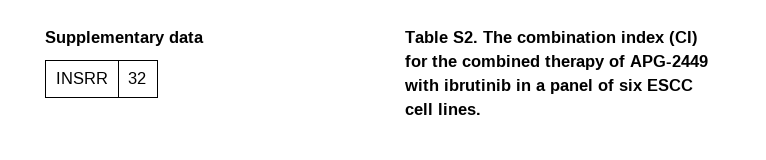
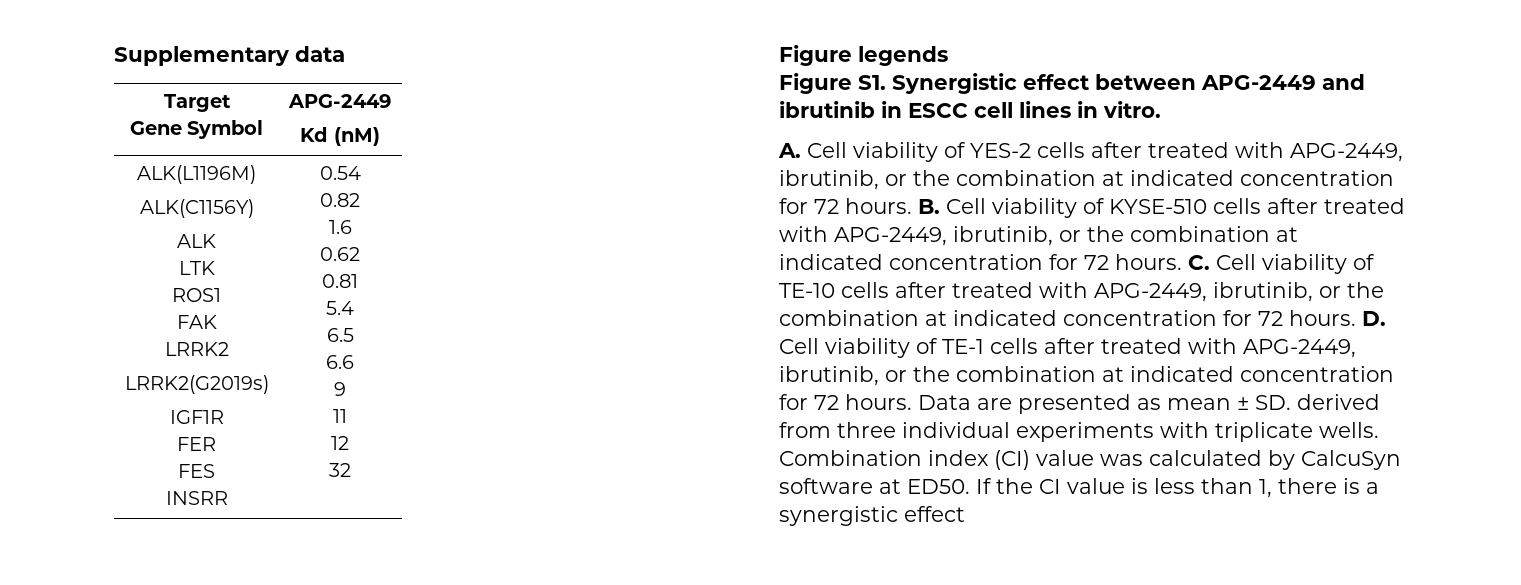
[56,72,108,84] [128,72,147,84] [405,31,698,46] [405,55,708,70] [404,79,693,94] [405,103,481,115] INSRR | 32 // Table S2. The combination index (CI) for the combined therapy of APG-2449 with ibrutinib in a panel of six ESCC cell lines. -> [163,94,231,112] [129,120,264,139] [288,94,391,108] [300,127,380,146] [137,165,256,184] [139,199,254,218] [177,234,216,248] [178,261,215,275] [172,288,221,302] [176,315,217,329] [164,342,229,356] [124,375,269,394] [169,410,224,424] [177,437,216,451] [178,464,215,478] [165,491,228,505] [319,166,361,180] [320,193,360,207] [328,220,352,234] [320,247,360,261] [322,274,358,288] [326,301,354,315] [326,328,354,342] [326,355,354,369] [334,382,346,396] [333,409,347,423] [331,436,349,450] [329,463,351,477] [779,45,948,66] [779,73,1365,94] [779,101,1161,118] [778,142,1403,162] [779,170,1394,190] [779,198,1405,218] [779,226,1298,246] [779,254,1375,274] [779,282,1384,302] [779,310,1386,326] [779,338,1356,358] [779,366,1394,386] [779,394,1380,414] [779,422,1379,442] [779,450,1401,470] [779,478,1379,498] [779,506,965,526] Target // Gene Symbol | APG-2449 // Kd (nM) // ALK(L1196M) // ALK(C1156Y) // ALK // LTK // ROS1 // FAK // LRRK2 // LRRK2(G2019s) // IGF1R // FER // FES // INSRR | 0.54 // 0.82 // 1.6 // 0.62 // 0.81 // 5.4 // 6.5 // 6.6 // 9 // 11 // 12 // 32 // Figure legends // Figure S1. Synergistic effect between APG-2449 and ibrutinib in ESCC cell lines in vitro. // A. Cell viability of YES-2 cells after treated with APG-2449, ibrutinib, or the combination at indicated concentration for 72 hours. B. Cell viability of KYSE-510 cells after treated with APG-2449, ibrutinib, or the combination at indicated concentration for 72 hours. C. Cell viability of TE-10 cells after treated with APG-2449, ibrutinib, or the combination at indicated concentration for 72 hours. D. Cell viability of TE-1 cells after treated with APG-2449, ibrutinib, or the combination at indicated concentration for 72 hours. Data are presented as mean ± SD. derived from three individual experiments with triplicate wells. Combination index (CI) value was calculated by CalcuSyn software at ED50. If the CI value is less than 1, there is a synergistic effect

